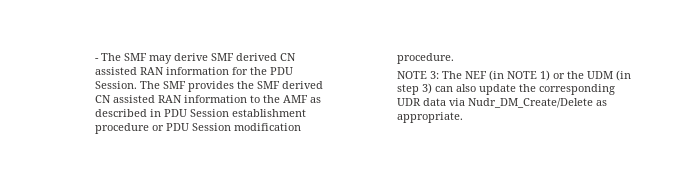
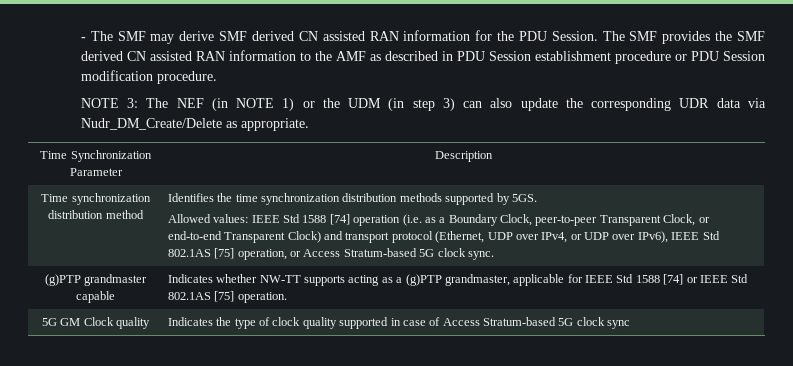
(463, 117) none -> [40,150,152,162] [69,168,123,176] [435,151,493,162] [41,193,151,205] [48,210,144,219] [167,193,537,205] [167,214,710,226] [167,231,720,243] [167,248,494,260] [44,274,148,286] [76,291,115,303] [167,274,749,286] [167,291,287,303] [41,317,151,329] [167,317,631,329] // Time Synchronization Parameter | Description // Time synchronization distribution method | Identifies the time synchronization distribution methods supported by 5GS. // Allowed values: IEEE Std 1588 [74] operation (i.e. as a Boundary Clock, peer-to-peer Transparent Clock, or end-to-end Transparent Clock) and transport protocol (Ethernet, UDP over IPv4, or UDP over IPv6), IEEE Std 802.1AS [75] operation, or Access Stratum-based 5G clock sync. // (g)PTP grandmaster capable | Indicates whether NW-TT supports acting as a (g)PTP grandmaster, applicable for IEEE Std 1588 [74] or IEEE Std 802.1AS [75] operation. // 5G GM Clock quality | Indicates the type of clock quality supported in case of Access Stratum-based 5G clock sync

